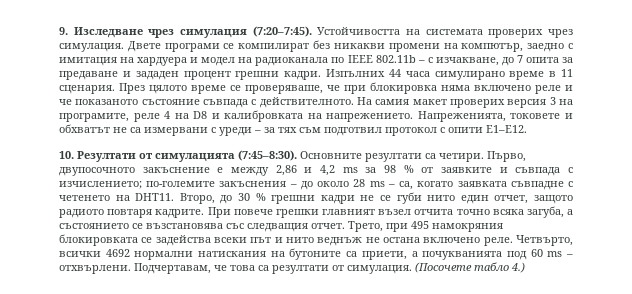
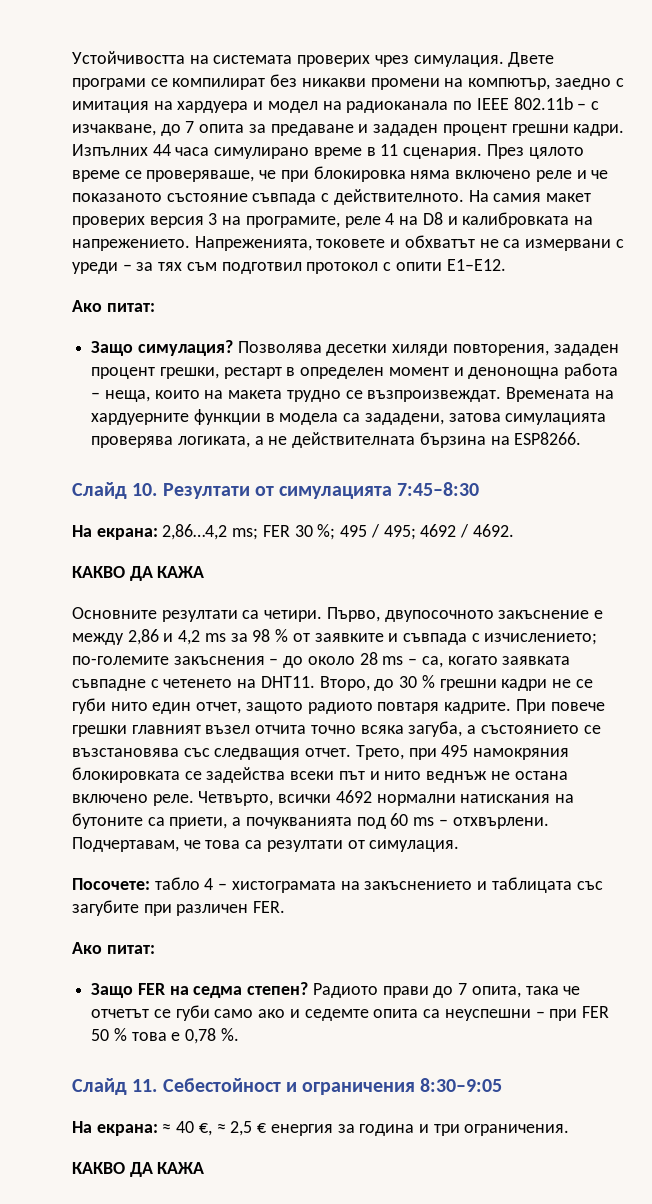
[59,26,312,38] 9. Изследване чрез симулация (7:20–7:45). -> (72, 57) none
[59,150,297,162] 10. Резултати от симулацията (7:45–8:30). -> [72,300,155,312] [91,340,619,356] [91,363,619,379] [91,387,614,402] [91,409,607,425] [91,432,582,448] [72,482,480,499] [72,524,514,540] [72,566,205,581] Ако питат: // Защо симулация? Позволява десетки хиляди повторения, зададен процент грешки, рестарт в определен момент и денонощна работа – неща, които на макета трудно се възпроизвеждат. Времената на хардуерните функции в модела са зададени, затова симулацията проверява логиката, а не действителната бързина на ESP8266. // Слайд 10. Резултати от симулацията 7:45–8:30 // На екрана: 2,86…4,2 ms; FER 30 %; 495 / 495; 4692 / 4692. // КАКВО ДА КАЖА //
[415,262,525,273] (Посочете табло 4.) -> [72,877,603,893] [72,900,286,916] [72,942,155,954] [91,982,581,998] [91,1005,609,1021] [91,1028,239,1044] [72,1078,503,1095] [72,1121,570,1136] [72,1162,205,1177] // Посочете: табло 4 – хистограмата на закъснението и таблицата със загубите при различен FER. // Ако питат: // Защо FER на седма степен? Радиото прави до 7 опита, така че отчетът се губи само ако и седемте опита са неуспешни – при FER 50 % това е 0,78 %. // Слайд 11. Себестойност и ограничения 8:30–9:05 // На екрана: ≈ 40 €, ≈ 2,5 € енергия за година и три ограничения. // КАКВО ДА КАЖА

